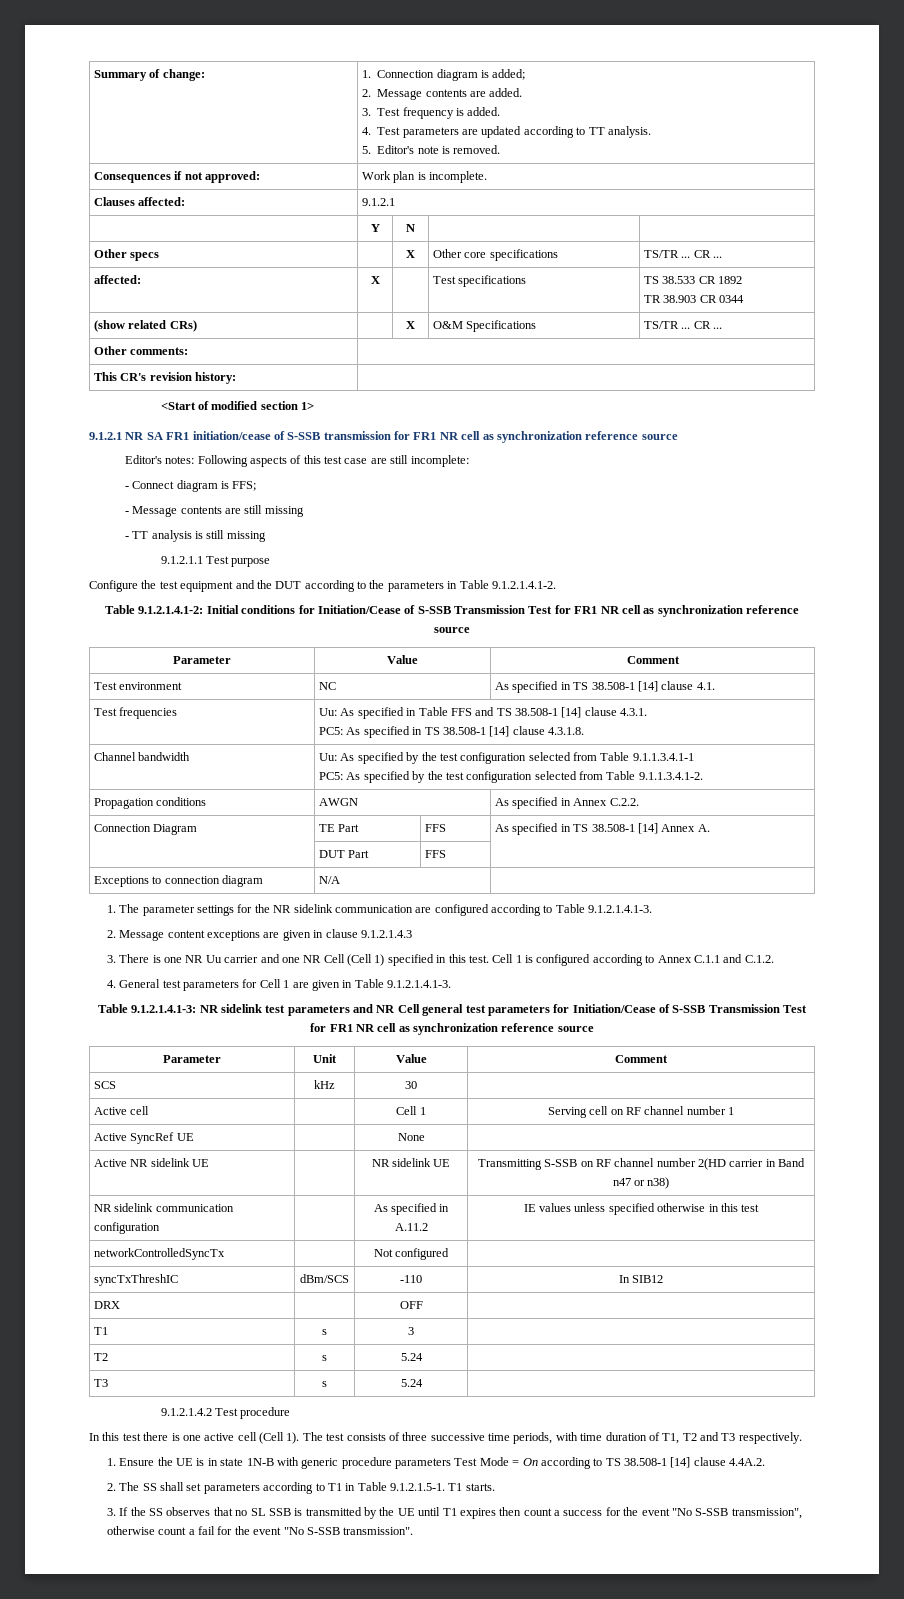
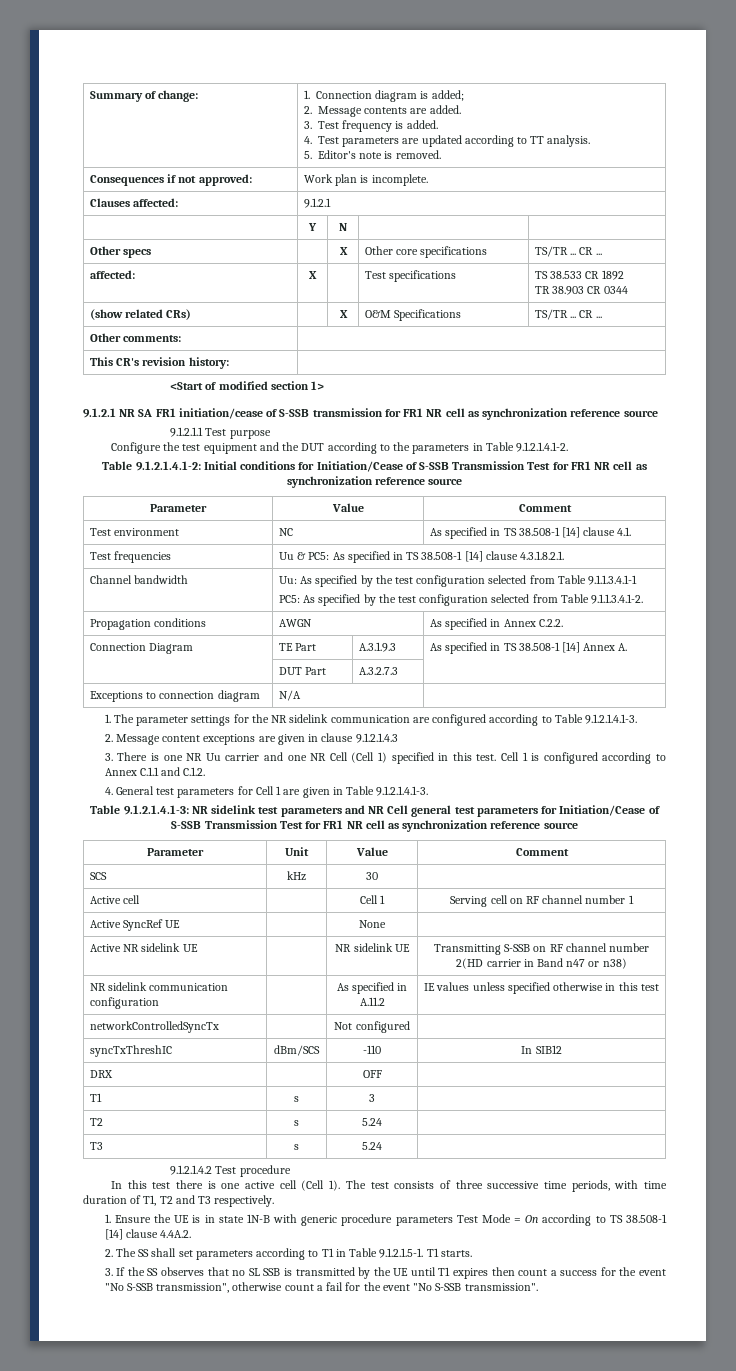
[124,455,469,467] [124,480,257,492] [124,505,304,517] [124,530,266,542] // Editor's notes: Following aspects of this test case are still incomplete: // - Connect diagram is FFS; // - Message contents are still missing // - TT analysis is still missing -> (658, 413) none
[319,707,648,719] Uu: As specified in Table FFS and TS 38.508-1 [14] clause 4.3.1. // -> [278,552,307,560] Uu &
[548,727,585,735] 4.3.1.8. -> [520,551,565,560] 4.3.1.8.2.1.
[425,824,447,832] FFS -> [358,642,396,652] A.3.1.9.3
[425,850,447,858] FFS -> [358,667,398,675] A.3.2.7.3

